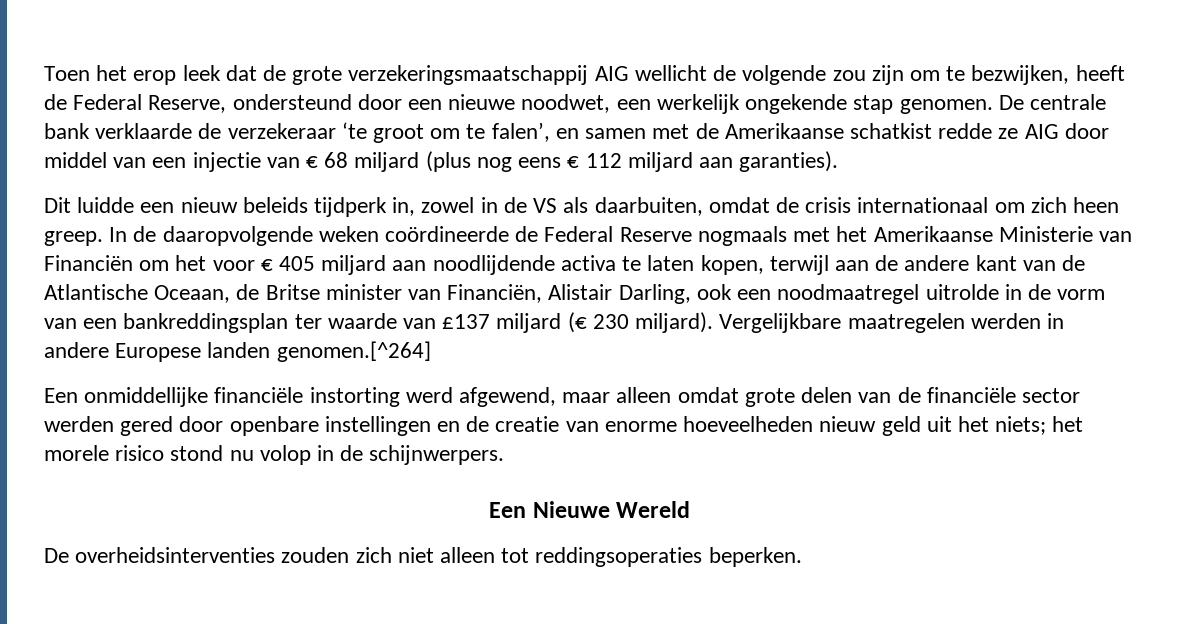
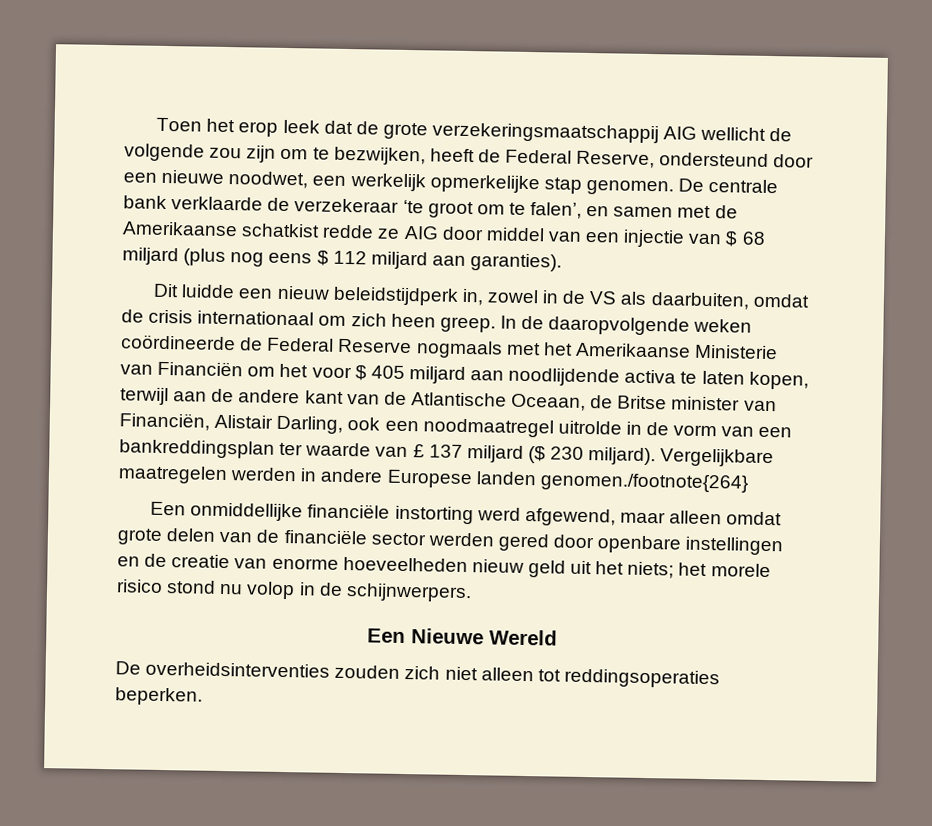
[745,94,848,114] ongekende -> [429,174,540,194] opmerkelijke
[306,156,319,168] € -> [725,231,739,247] $
[567,156,580,168] € -> [316,250,329,266] $
[242,197,388,217] beleids tijdperk -> [332,286,459,306] beleidstijdperk
[260,259,273,271] € -> [354,365,367,381] $
[442,312,587,333] £137 miljard (€ -> [412,444,546,464] £ 137 miljard ($
[276,341,431,362] genomen.[^264] -> [539,472,748,493] genomen./footnote{264}

